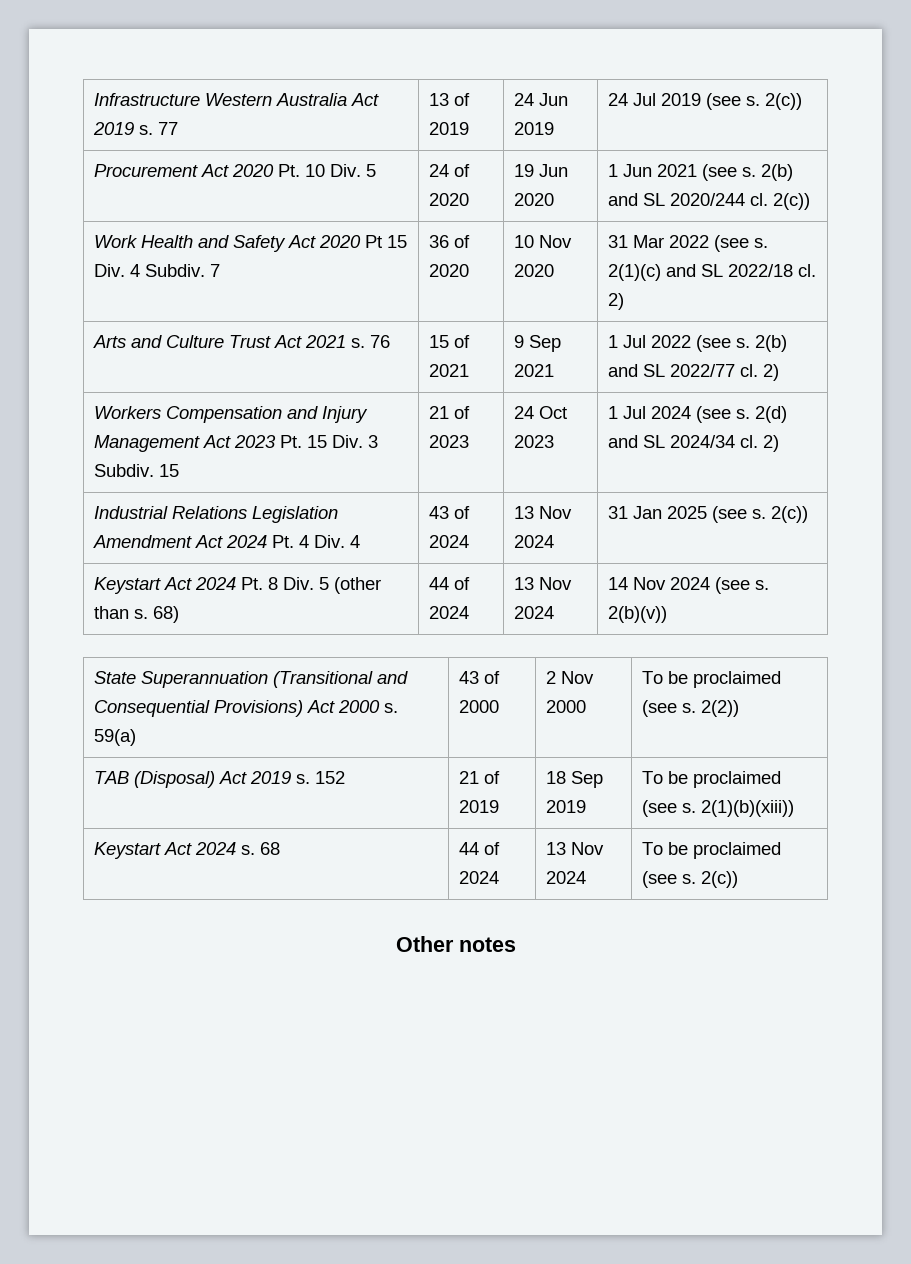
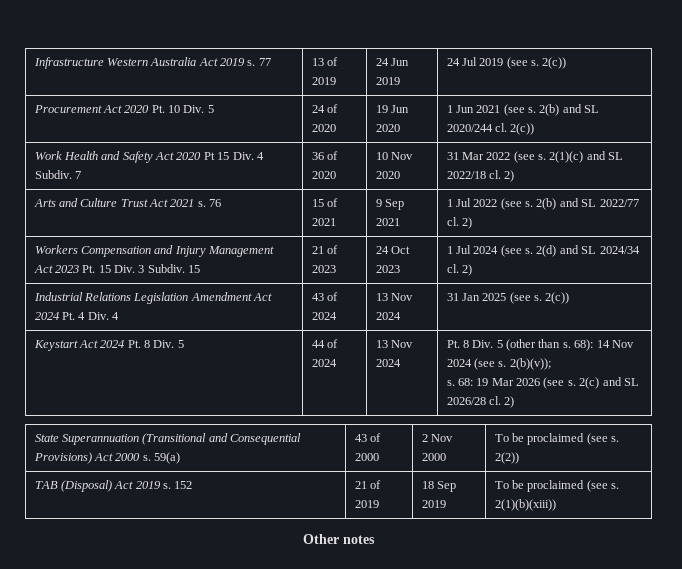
[334,577,382,594] [94,606,180,623] [429,577,471,590] [429,606,470,619] [514,577,573,590] [514,606,555,619] (other than s. 68) | 44 of 2024 | 13 Nov 2024 | -> [311,339,338,348] [311,359,337,367] [375,340,413,348] [375,359,401,367] [446,339,594,351] | 44 of 2024 | 13 Nov 2024 | Pt. 8 Div. 5 (other than s. 68):
[608,606,668,623] 2(b)(v)) -> [509,358,551,370] [446,377,639,389] [446,396,515,408] 2(b)(v)); // s. 68: 19 Mar 2026 (see s. 2(c) and SL 2026/28 cl. 2)
[94,842,281,859] [459,842,501,855] [459,871,500,884] [546,842,605,855] [546,871,587,884] [642,842,782,859] [642,871,739,888] // Keystart Act 2024 s. 68 | 44 of 2024 | 13 Nov 2024 | To be proclaimed (see s. 2(c)) -> (556, 505) none

